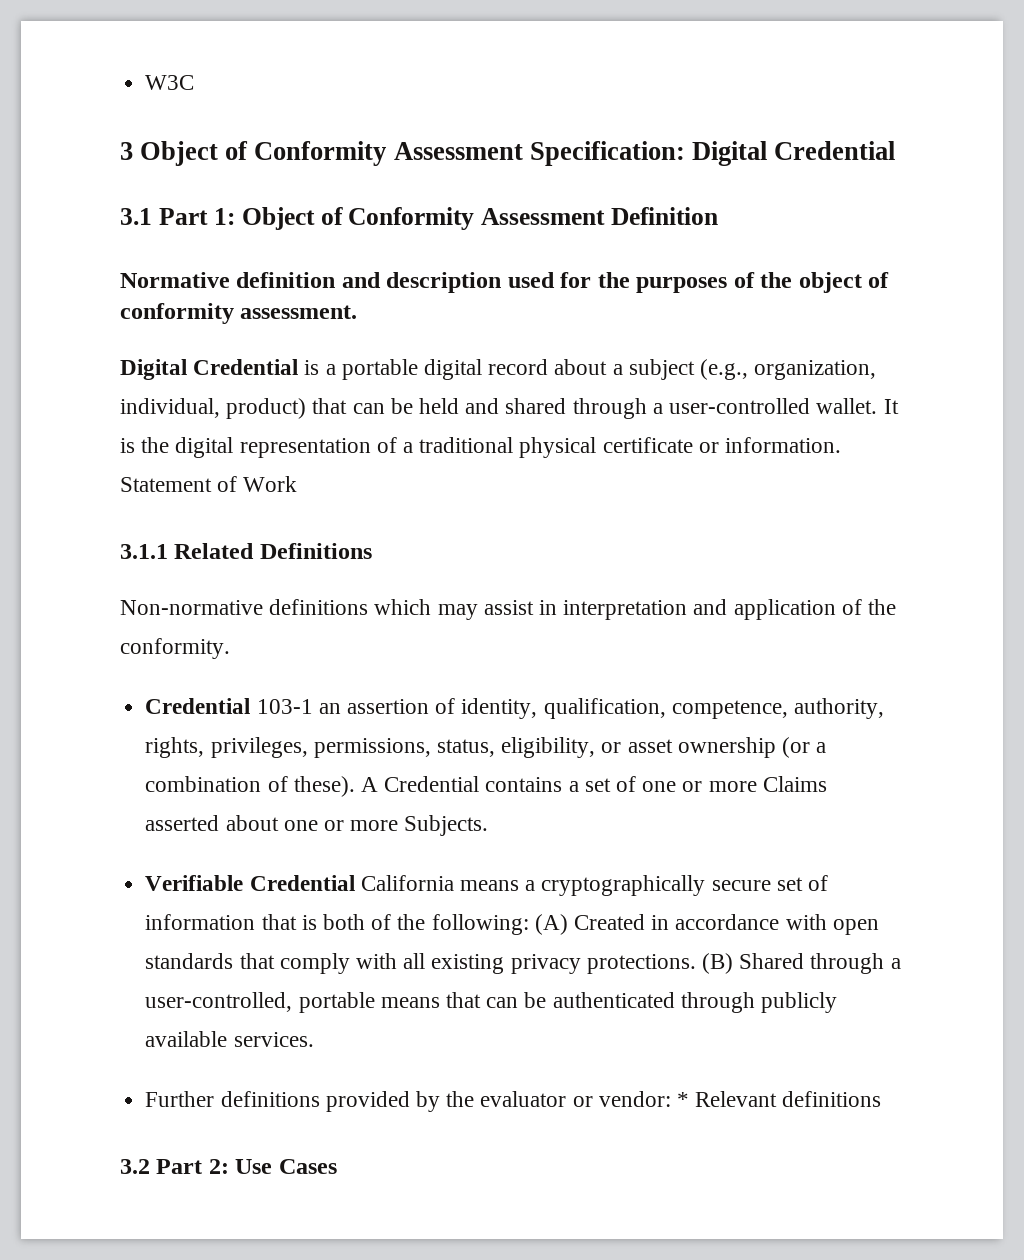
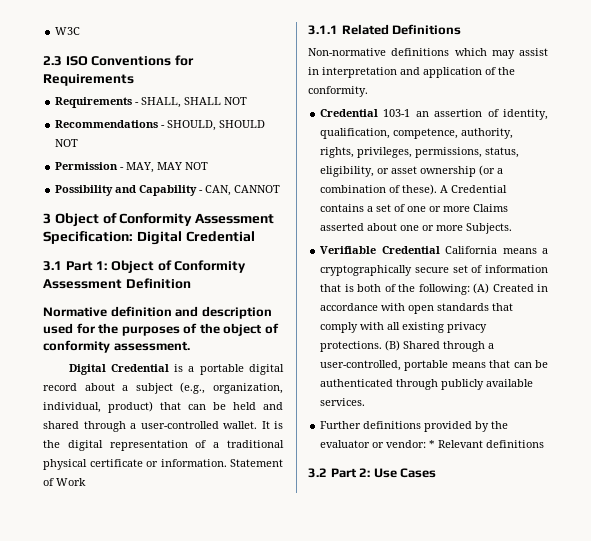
(195, 82) none -> [43,55,194,66] [43,74,134,86] [55,97,248,108] [55,120,266,131] [55,139,79,147] [55,162,209,173] [55,185,281,196] // 2.3 ISO Conventions for Requirements // Requirements - SHALL, SHALL NOT // Recommendations - SHOULD, SHOULD NOT // Permission - MAY, MAY NOT // Possibility and Capability - CAN, CANNOT

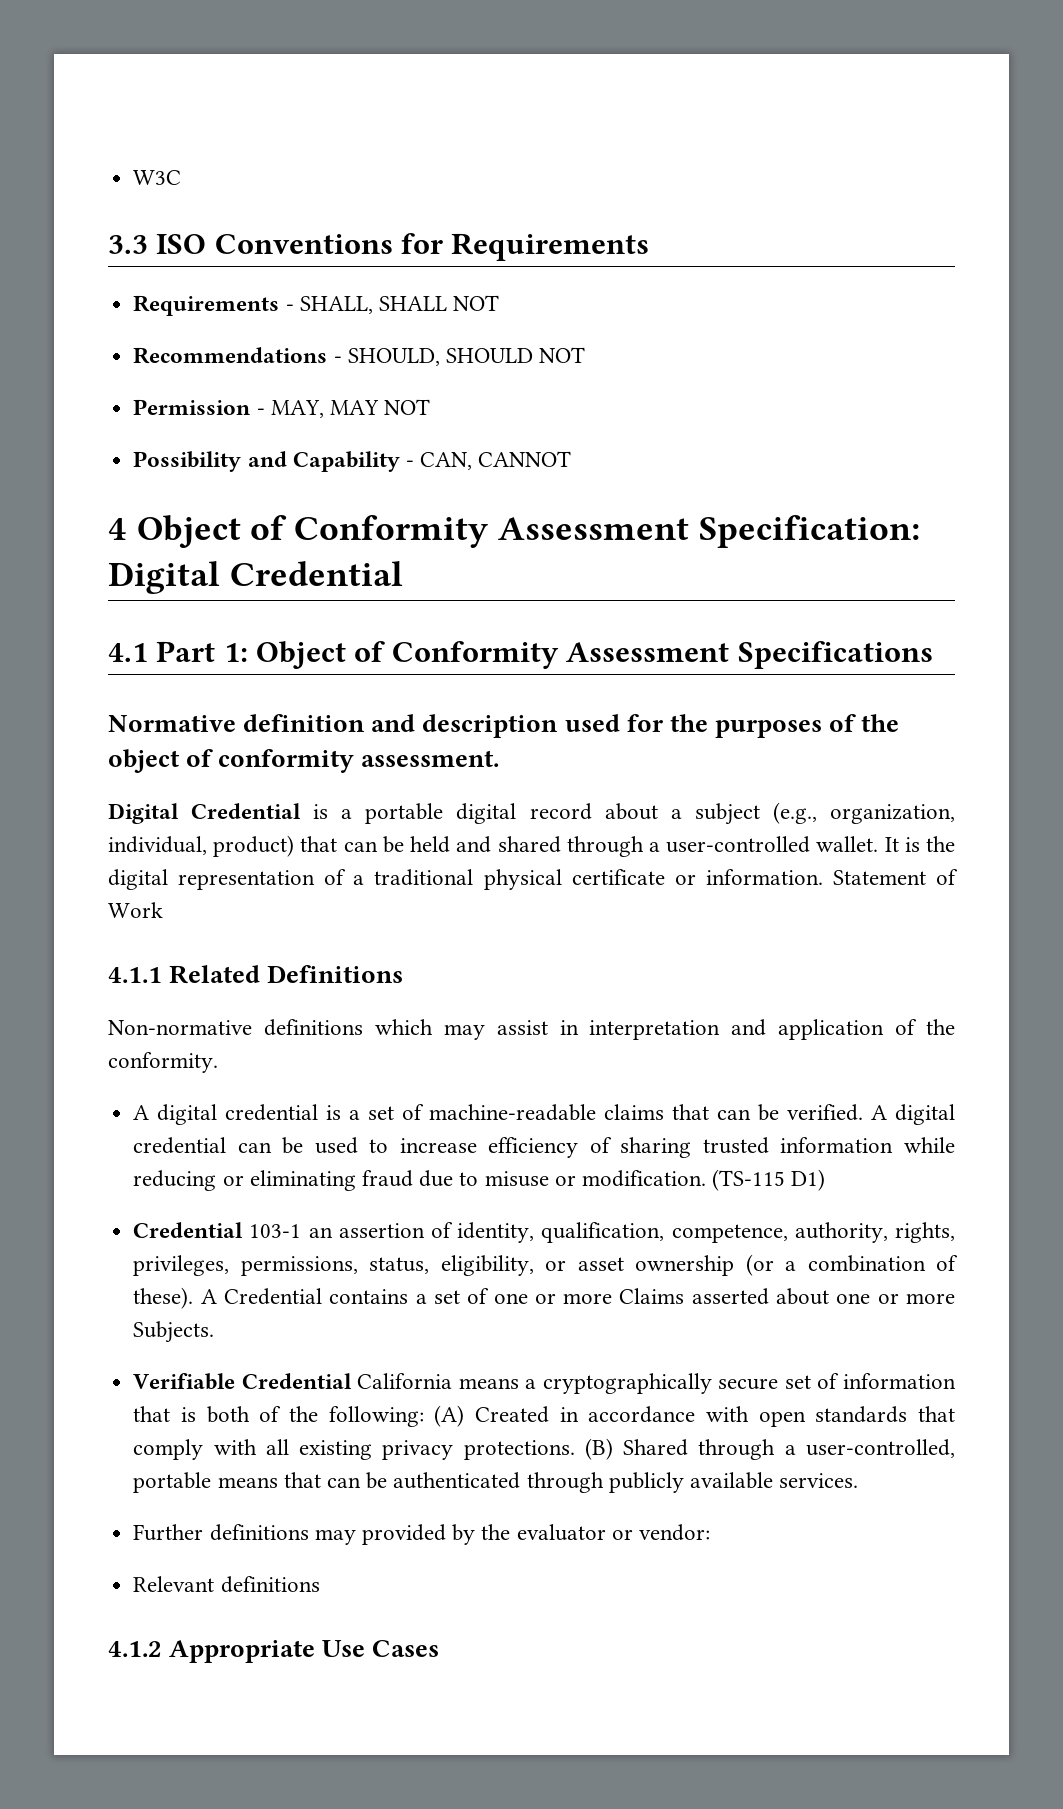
[43,56,62,66] 2.3 -> [108,235,148,254] 3.3
[43,213,51,224] 3 -> [108,518,127,540] 4
[43,261,62,271] 3.1 -> [108,643,148,662] 4.1
[125,278,191,289] Definition -> [737,641,933,669] Specifications
[308,25,338,35] 3.1.1 -> [108,967,162,983] 4.1.1
(368, 91) none -> [133,1104,955,1125] [133,1137,955,1158] [133,1169,826,1191] // A digital credential is a set of machine-readable claims that can be verified. A digital credential can be used to increase efficiency of sharing trusted information while reducing or eliminating fraud due to misuse or modification. (TS-115 D1)
(422, 425) none -> [314,1529,356,1545] may
[429,440,436,448] * -> (710, 1532) //
[308,468,371,478] 3.2 Part 2: -> [108,1640,316,1663] 4.1.2 Appropriate

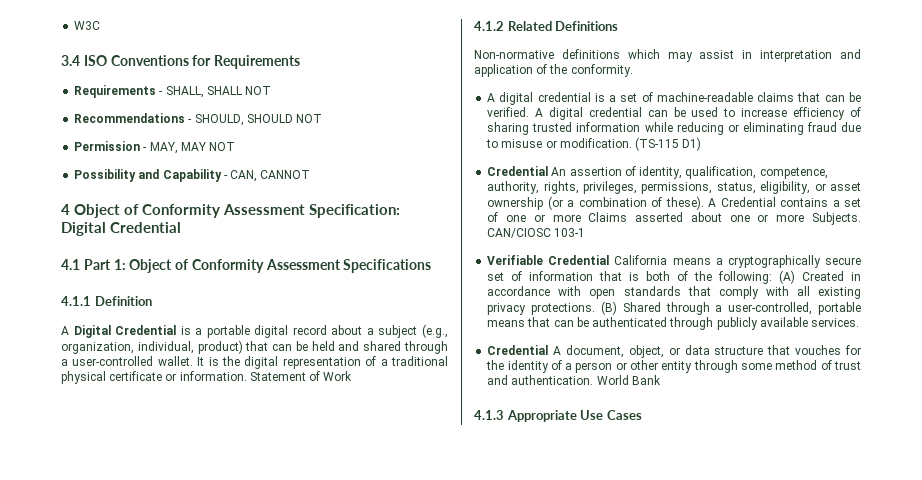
[108,235,148,254] 3.3 -> [61,55,80,66] 3.4
[108,714,900,738] [108,749,500,773] Normative definition and description used for the purposes of the object of conformity assessment. // -> [61,296,152,306] [61,326,69,335] 4.1.1 Definition // A
[108,967,162,983] 4.1.1 -> [474,21,504,31] 4.1.2
[249,1224,333,1238] 103-1 an -> [551,167,567,176] An
(215, 1332) none -> [487,228,586,238] CAN/CIOSC 103-1
[133,1524,710,1545] [133,1576,320,1593] [108,1641,162,1657] Further definitions may provided by the evaluator or vendor: // Relevant definitions // 4.1.2 -> [487,345,861,358] [486,360,861,373] [487,375,661,385] [474,410,504,420] Credential A document, object, or data structure that vouches for the identity of a person or other entity through some method of trust and authentication. World Bank // 4.1.3

